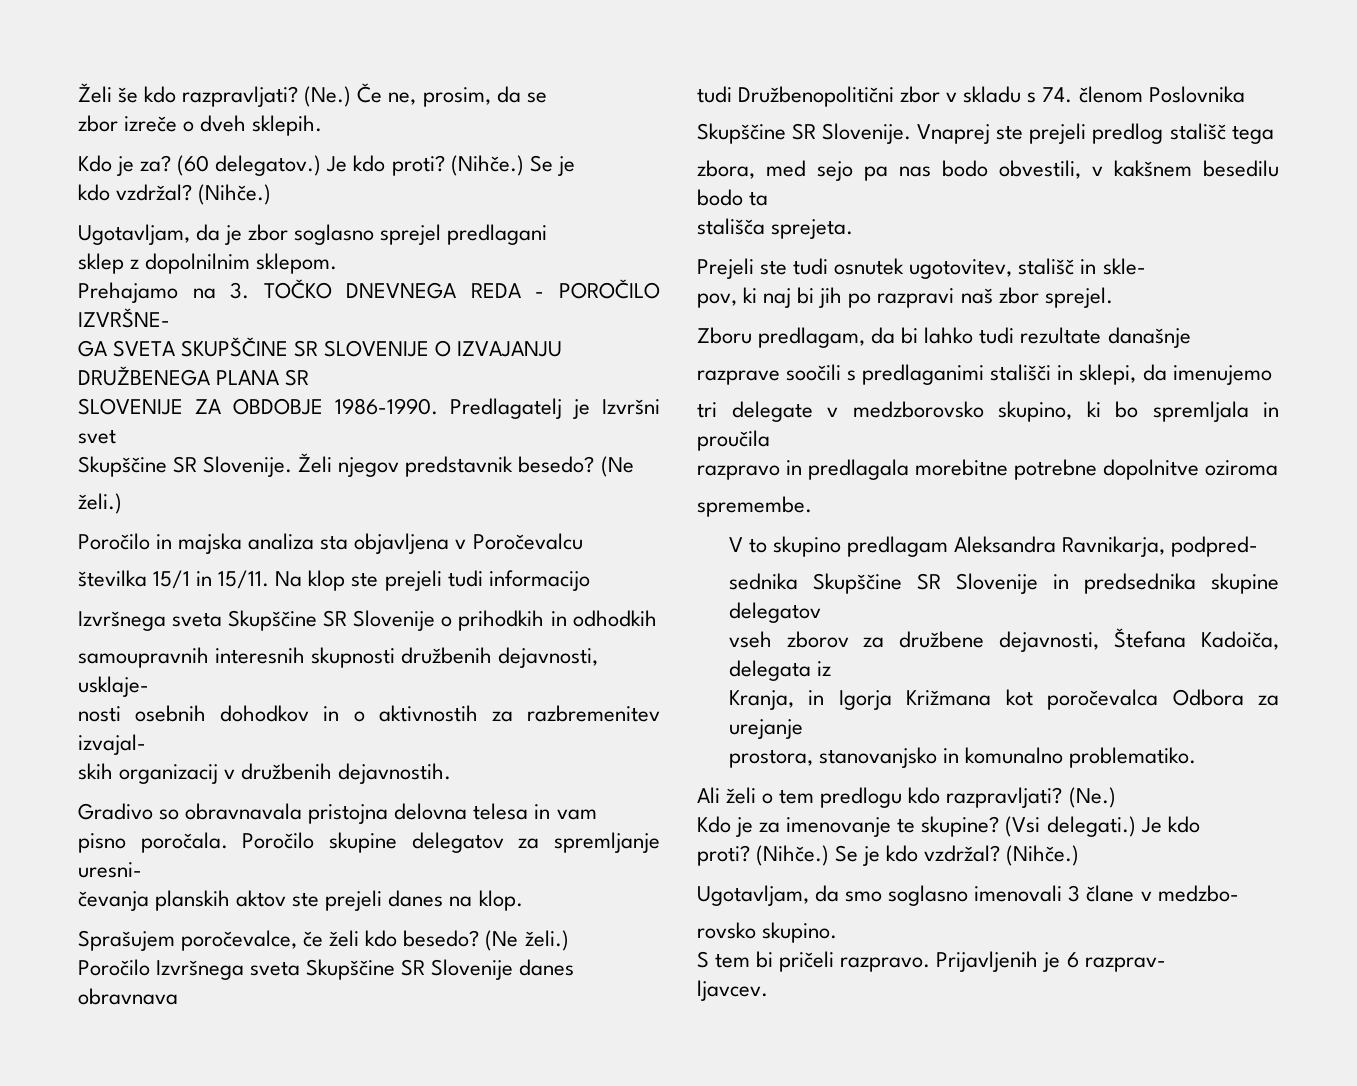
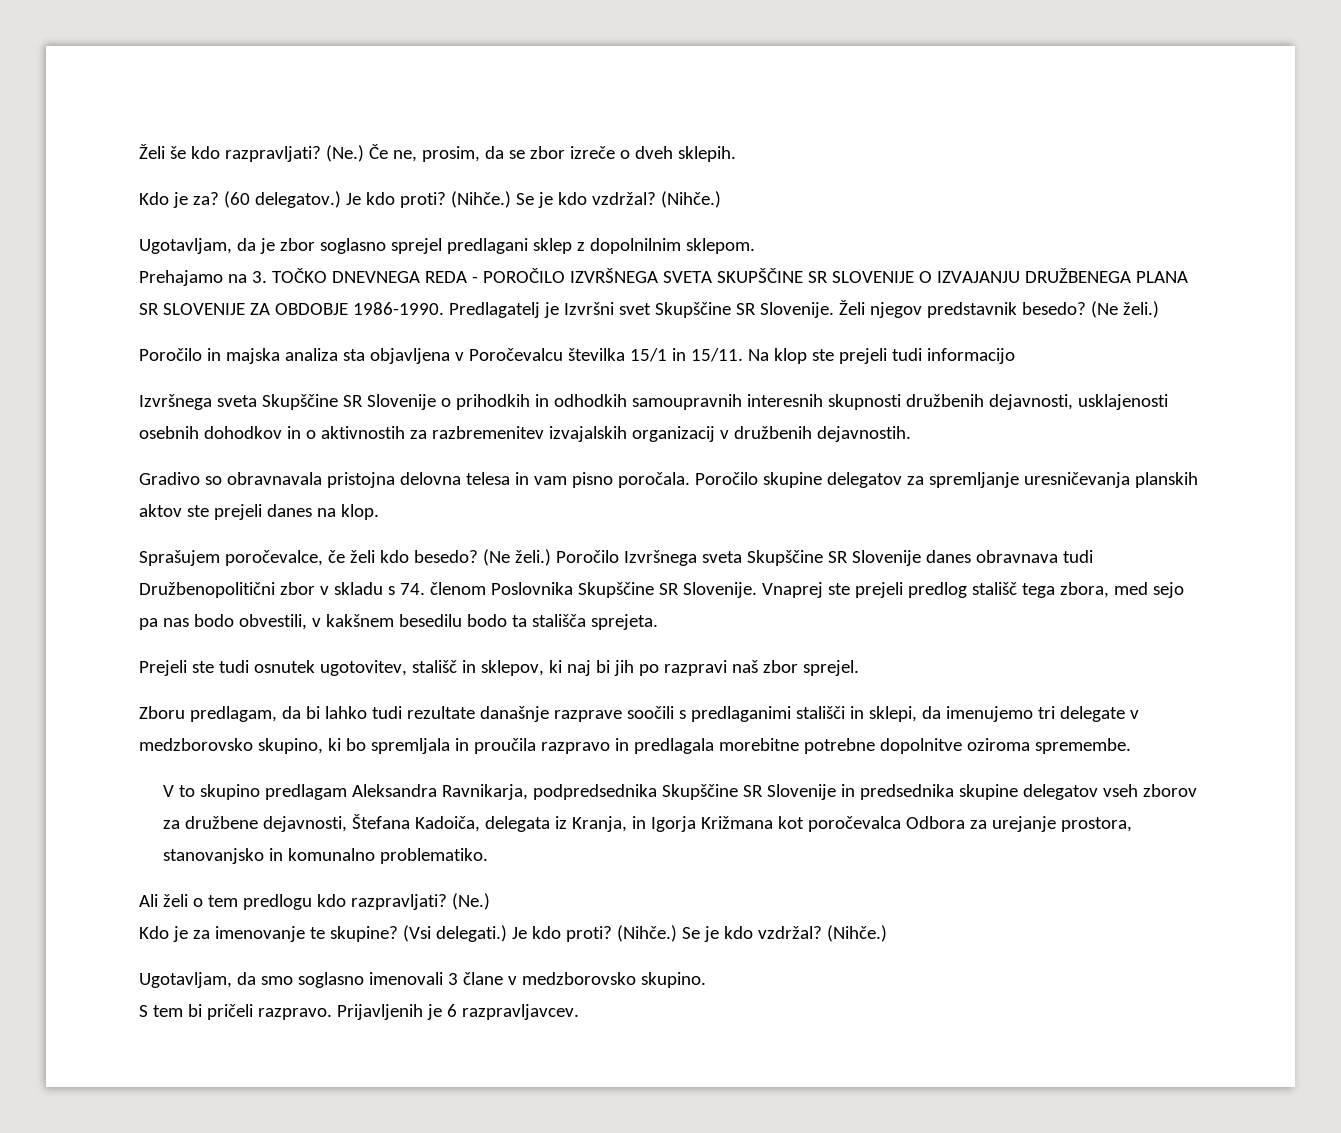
(547, 97) // -> (525, 154) none
(575, 166) // -> (553, 200) none
(548, 234) // -> (528, 246) none
[78,308,170,328] [78,340,107,357] IZVRŠNE- // GA -> [569,268,658,283] IZVRŠNEGA
(310, 377) // -> (159, 309) none
(116, 436) // -> (651, 309) none
(634, 466) // -> (1118, 309) none
(583, 541) // -> (563, 354) none
(657, 618) // -> (627, 400) none
[78,676,149,697] [78,706,121,722] usklaje- // nosti -> [1077,394,1168,410] usklajenosti
[78,734,146,755] [78,763,113,780] izvajal- // skih -> [548,426,627,442] izvajalskih
(597, 814) // -> (567, 480) none
[78,862,142,878] [78,891,149,911] uresni- // čevanja -> [1023,472,1130,488] uresničevanja
(569, 940) // -> (551, 557) none
(178, 996) // -> (1058, 556) none
(1245, 94) // -> (573, 588) none
(1274, 134) // -> (1055, 590) none
(769, 198) // -> (527, 621) none
[1102,258,1146,275] [697,293,737,308] skle- // pov, -> [480,660,544,676] sklepov,
(1191, 337) // -> (549, 714) none
(1272, 375) // -> (1033, 714) none
(770, 440) // -> (536, 746) none
(1279, 468) // -> (1030, 744) none
[1171,536,1259,557] [728,573,798,590] podpred- // sednika -> [533,784,658,800] podpredsednika
(821, 612) // -> (1098, 792) none
(831, 668) // -> (568, 822) none
(803, 729) // -> (1056, 824) none
(1200, 824) // -> (561, 932) none
[1157,885,1239,902] [697,922,756,939] medzbo- // rovsko -> [521,972,636,985] medzborovsko
[1084,957,1166,972] [697,980,768,1001] razprav- // ljavcev. -> [461,1004,579,1020] razpravljavcev.

